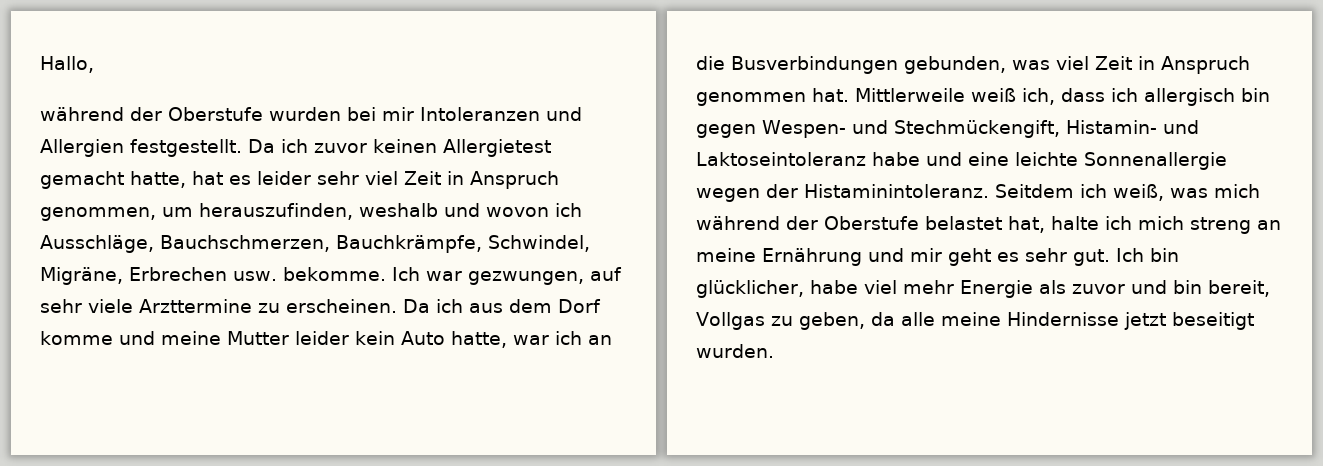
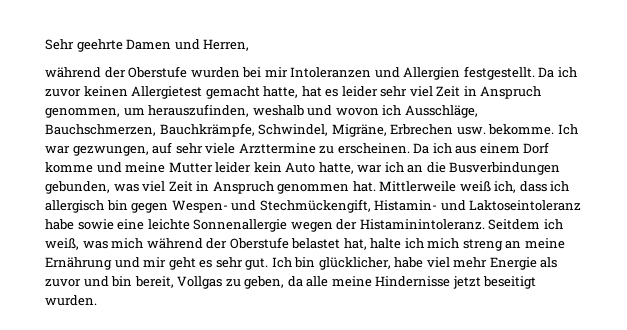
[40,56,94,73] Hallo, -> [45,39,250,52] Sehr geehrte Damen und Herren,
[509,299,552,313] dem -> [479,143,520,154] einem
[926,152,962,166] und -> [77,219,114,230] sowie

